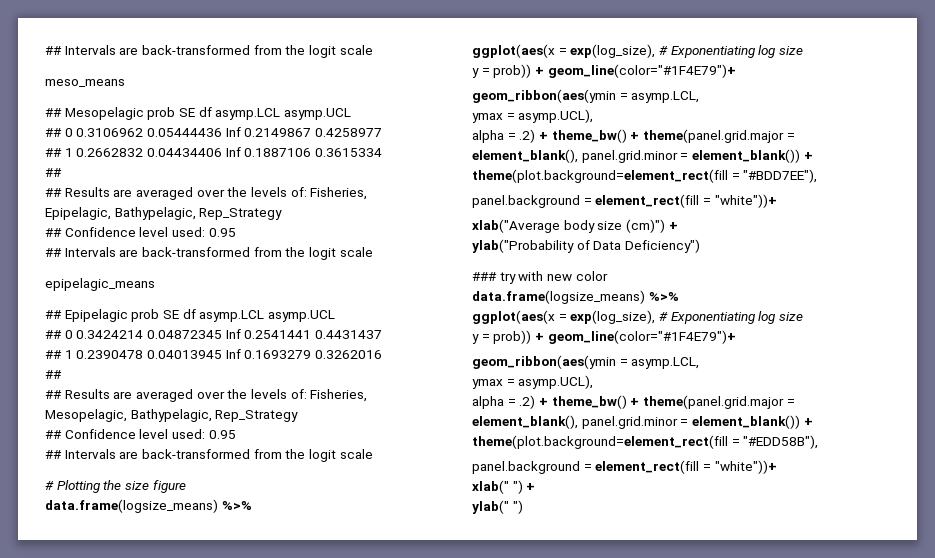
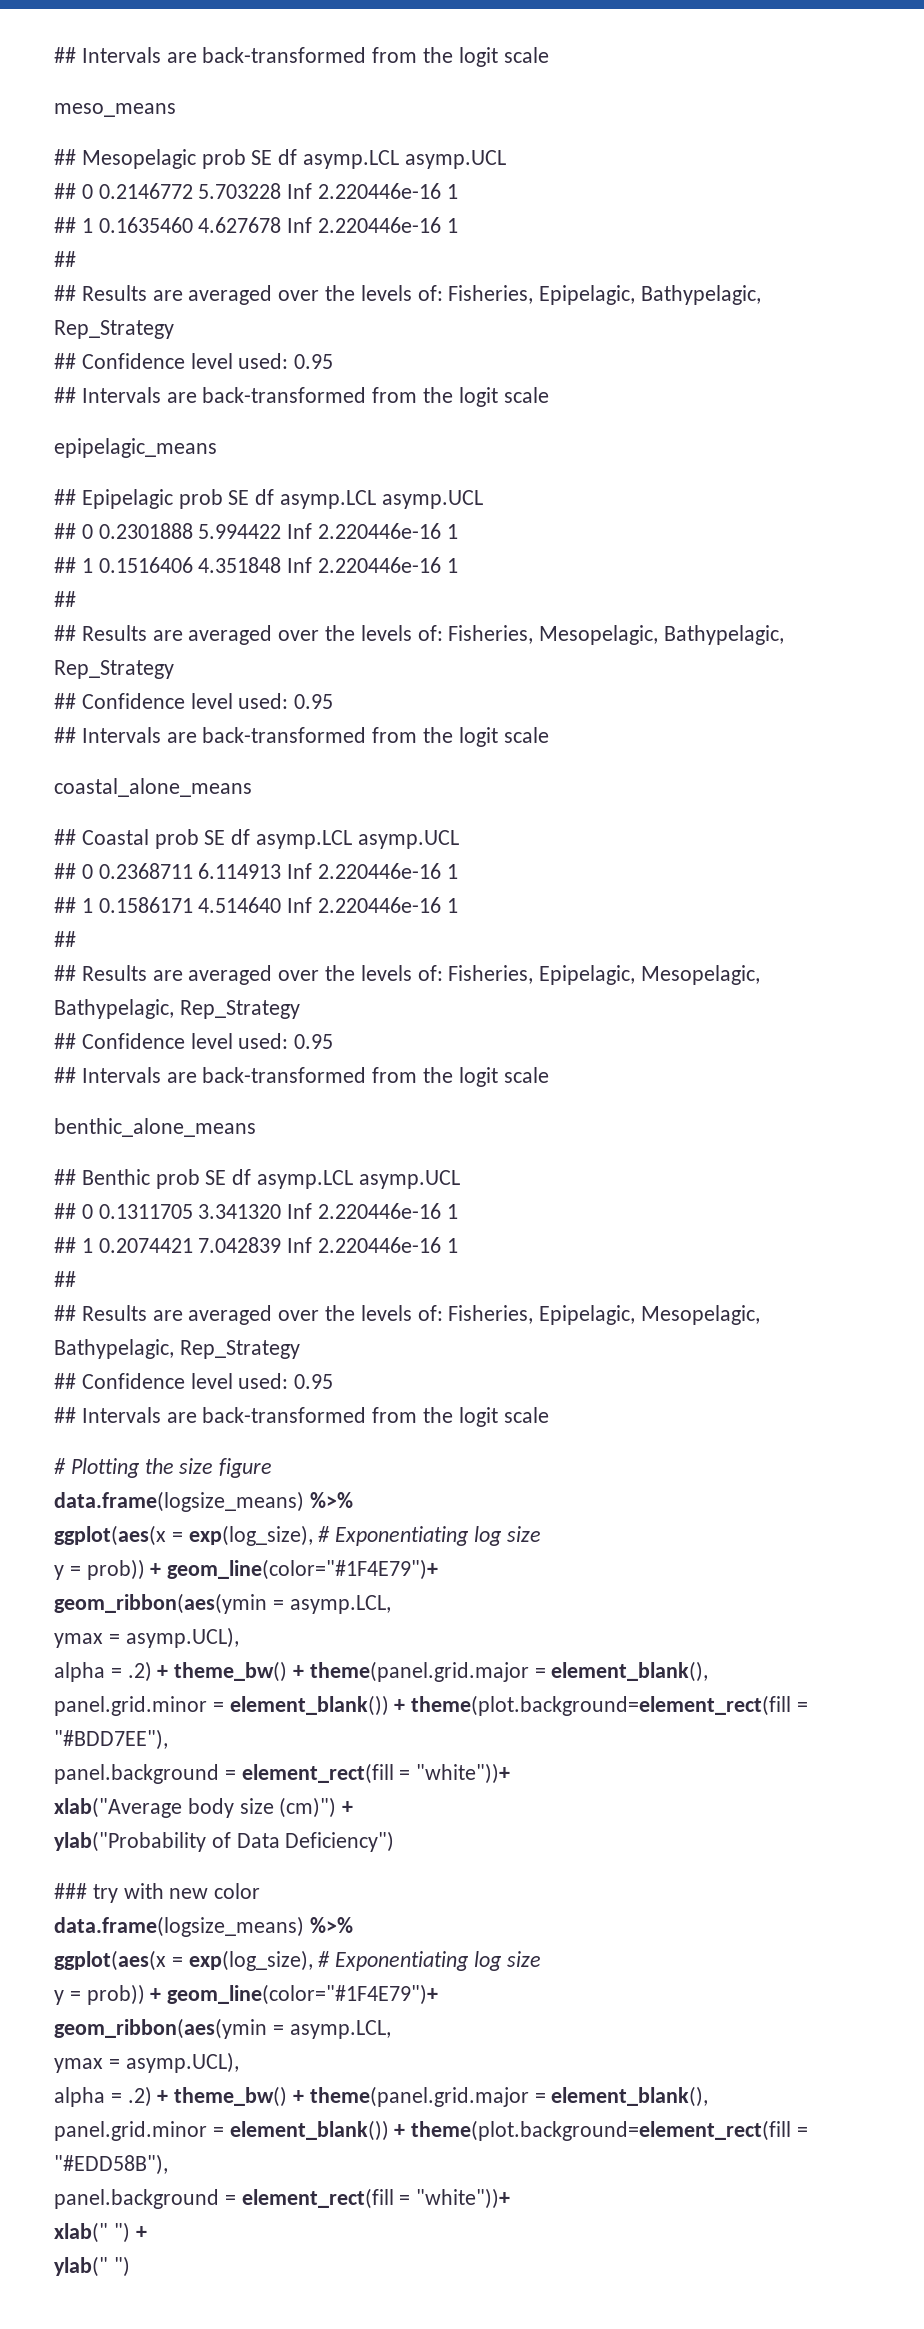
[76,127,382,137] [45,147,382,157] 0.3106962 0.05444436 Inf 0.2149867 0.4258977 // ## 1 0.2662832 0.04434406 Inf 0.1887106 0.3615334 -> [98,183,458,199] [54,217,458,233] 0.2146772 5.703228 Inf 2.220446e-16 1 // ## 1 0.1635460 4.627678 Inf 2.220446e-16 1
[76,329,382,339] [45,349,382,359] 0.3424214 0.04872345 Inf 0.2541441 0.4431437 // ## 1 0.2390478 0.04013945 Inf 0.1693279 0.3262016 -> [98,523,458,539] [54,557,458,573] 0.2301888 5.994422 Inf 2.220446e-16 1 // ## 1 0.1516406 4.351848 Inf 2.220446e-16 1
(373, 454) none -> [54,778,252,797] [54,829,459,849] [54,863,458,879] [54,897,458,913] [54,931,76,947] [54,965,761,985] [54,999,300,1019] [54,1033,334,1049] [54,1067,549,1087] [54,1118,256,1137] [54,1169,460,1189] [54,1203,458,1219] [54,1237,458,1253] [54,1271,76,1287] [54,1305,761,1325] [54,1339,300,1359] [54,1373,334,1389] [54,1407,549,1427] // coastal_alone_means // ## Coastal prob SE df asymp.LCL asymp.UCL // ## 0 0.2368711 6.114913 Inf 2.220446e-16 1 // ## 1 0.1586171 4.514640 Inf 2.220446e-16 1 // ## // ## Results are averaged over the levels of: Fisheries, Epipelagic, Mesopelagic, Bathypelagic, Rep_Strategy // ## Confidence level used: 0.95 // ## Intervals are back-transformed from the logit scale // benthic_alone_means // ## Benthic prob SE df asymp.LCL asymp.UCL // ## 0 0.1311705 3.341320 Inf 2.220446e-16 1 // ## 1 0.2074421 7.042839 Inf 2.220446e-16 1 // ## // ## Results are averaged over the levels of: Fisheries, Epipelagic, Mesopelagic, Bathypelagic, Rep_Strategy // ## Confidence level used: 0.95 // ## Intervals are back-transformed from the logit scale

